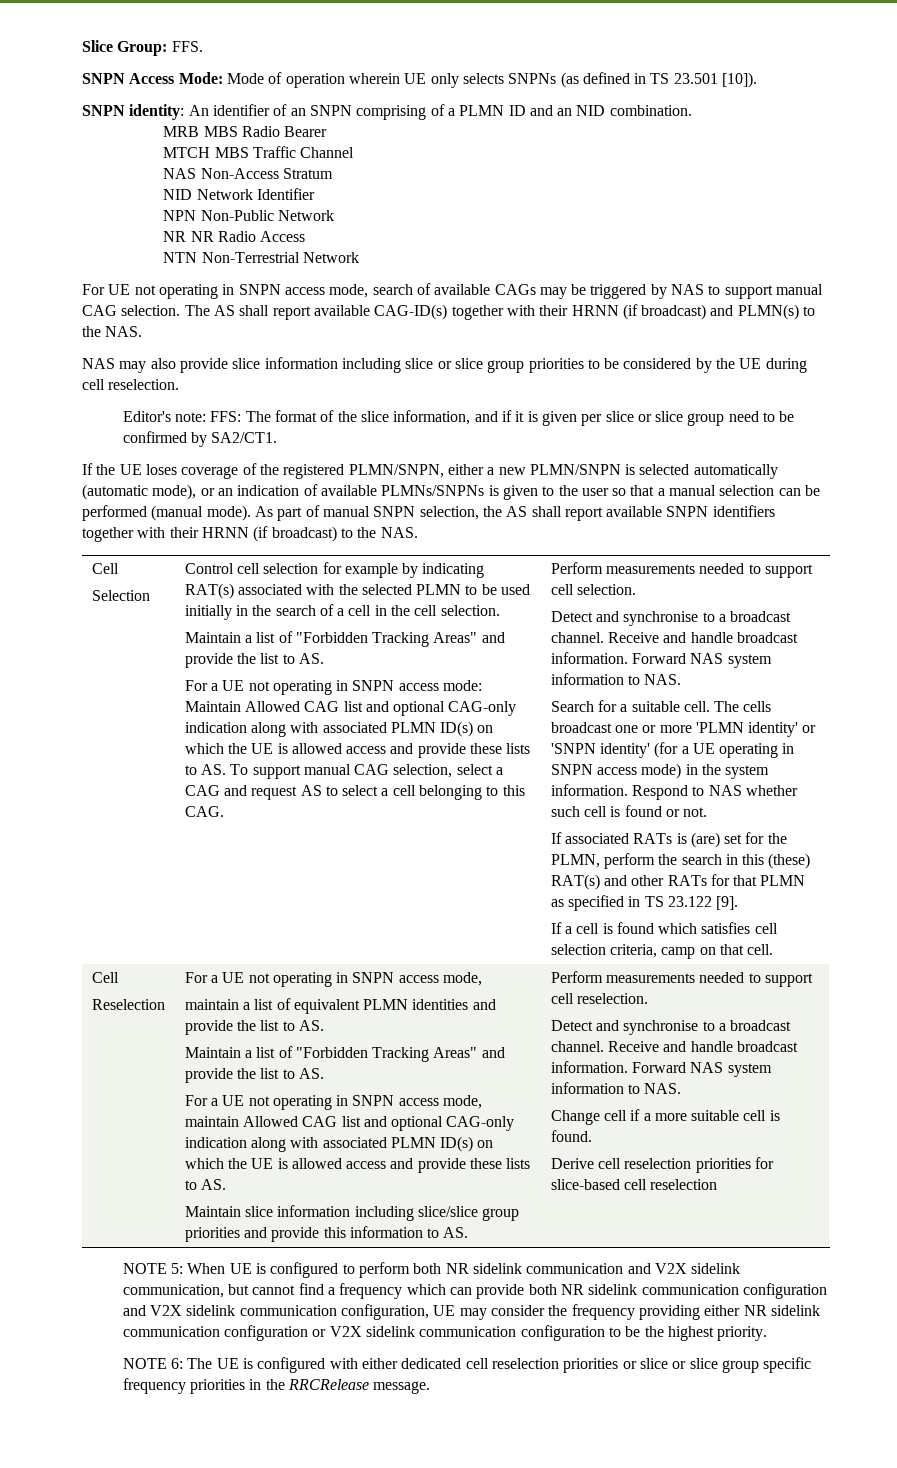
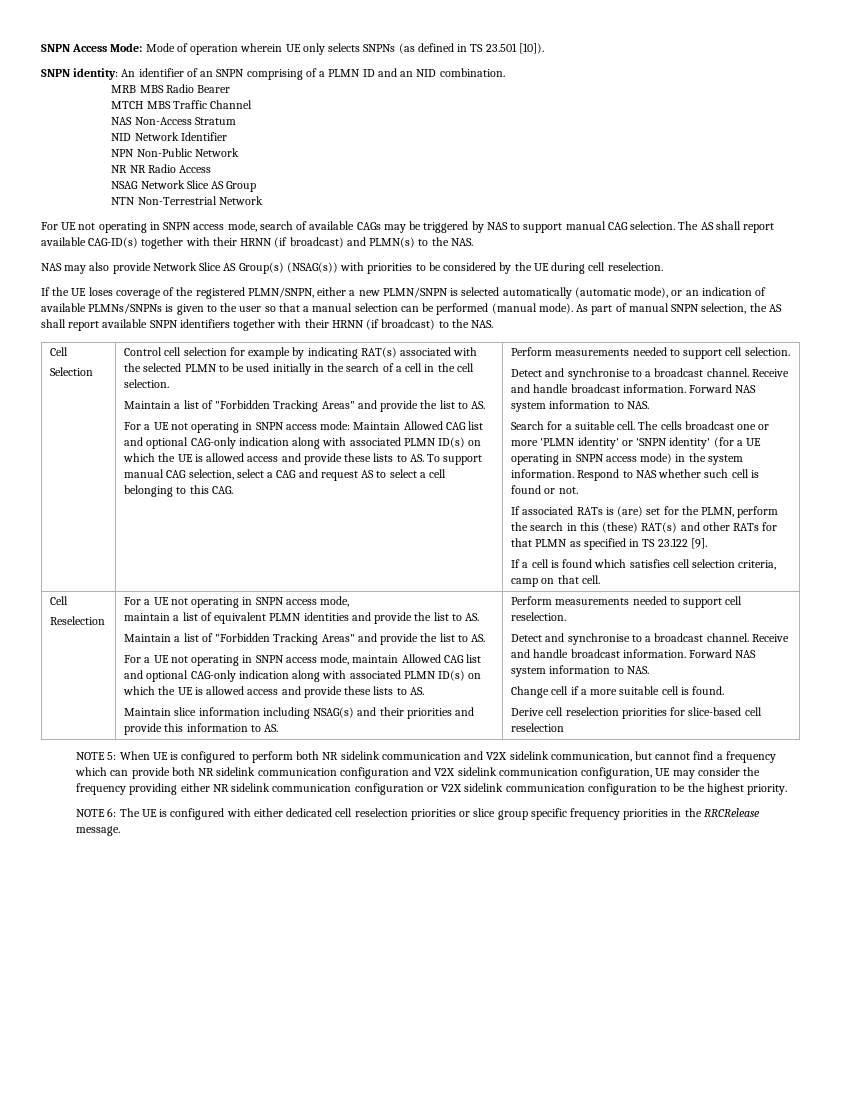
[82,40,203,56] Slice Group: FFS. // -> (41, 48) none
(306, 236) none -> [111,180,257,192] // NSAG Network Slice AS Group
[232,357,525,373] slice information including slice or slice group -> [152,262,365,274] Network Slice AS Group(s) (NSAG(s)) with
[122,410,795,426] [122,431,278,447] // Editor's note: FFS: The format of the slice information, and if it is given per slice or slice group need to be confirmed by SA2/CT1. -> (663, 266) none
[417,1206,520,1221] slice/slice group -> [313,707,404,718] NSAG(s) and their
[672,1358,718,1369] or slice -> (496, 812) none

